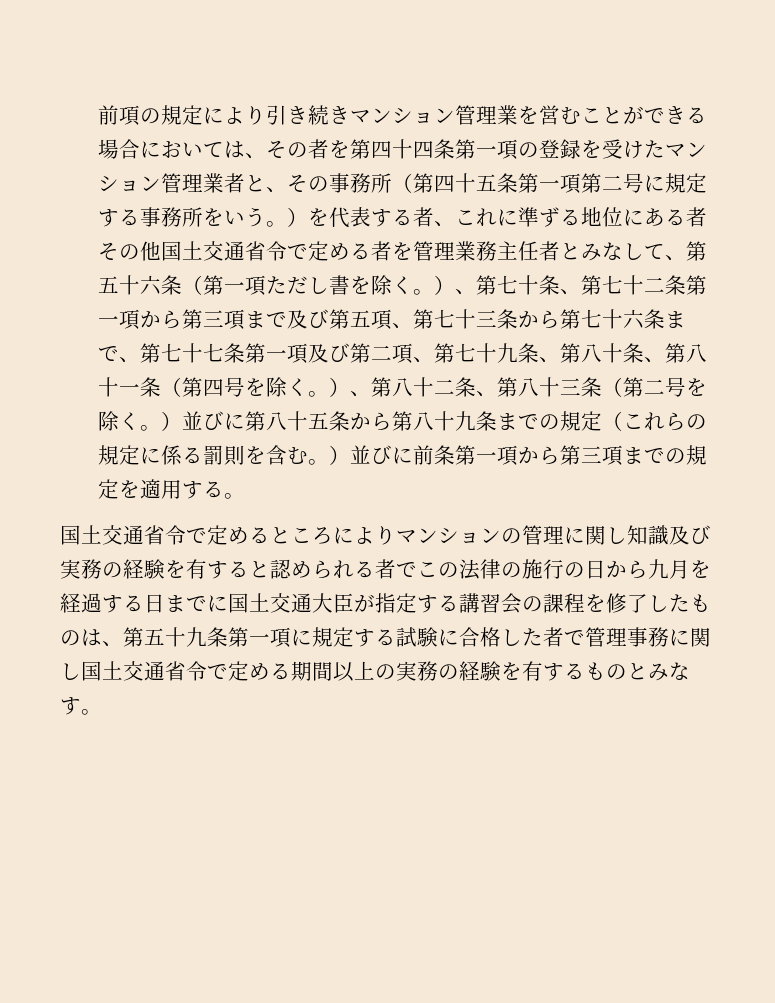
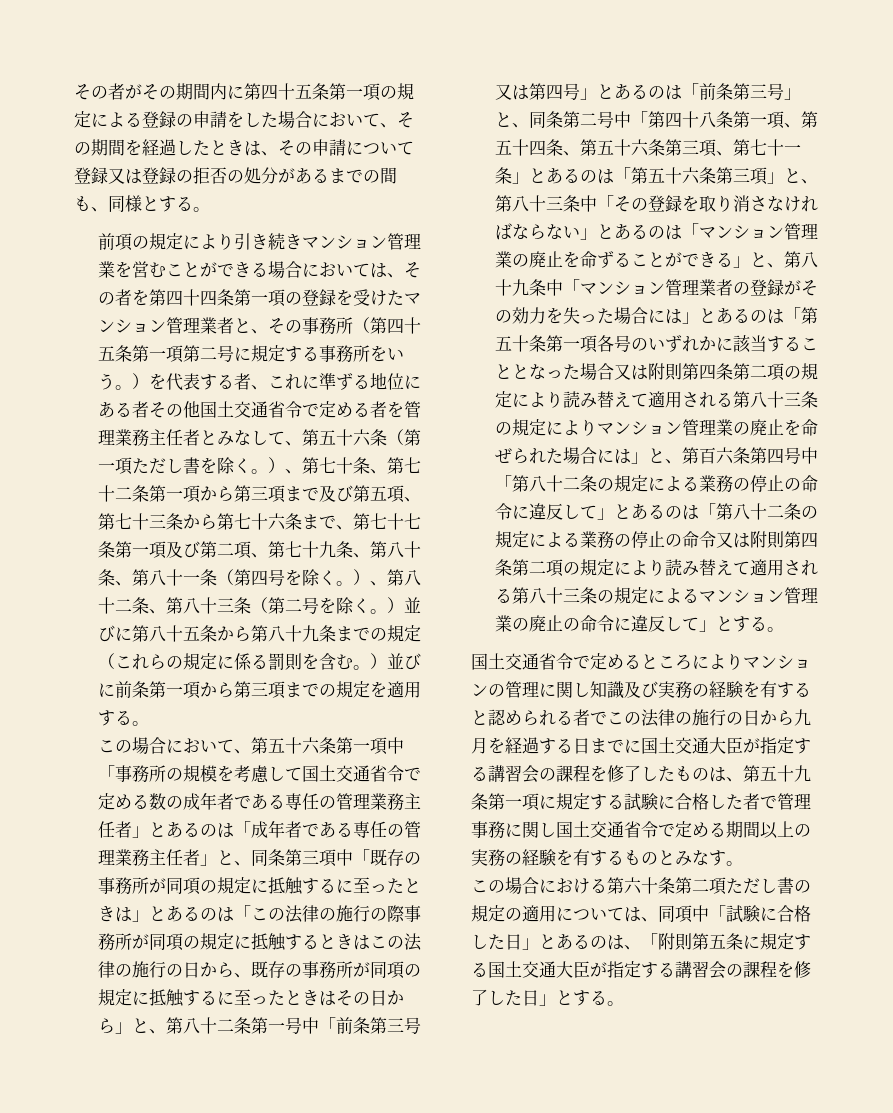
(97, 115) none -> [74,83,414,101] [74,111,414,128] [74,139,414,156] [74,167,397,184] [74,195,210,212] その者がその期間内に第四十五条第一項の規定による登録の申請をした場合において、その期間を経過したときは、その申請について登録又は登録の拒否の処分があるまでの間も、同様とする。 //
(245, 496) none -> [97,737,404,755] [97,765,421,783] [97,792,421,810] [97,820,421,838] [97,849,421,867] [97,877,421,895] [97,905,421,923] [97,933,422,951] [97,961,421,979] [97,989,404,1007] [97,1017,421,1034] [494,83,801,100] [494,111,818,129] [494,139,801,157] [494,167,818,185] [494,195,818,212] [494,223,818,240] [494,251,818,268] [494,279,818,296] [494,307,818,324] [494,335,818,353] [494,363,818,381] [494,391,818,408] [494,419,818,436] [494,447,818,464] [494,475,818,492] [494,503,818,520] [494,531,818,549] [494,559,818,577] [494,587,818,604] [494,615,784,632] // この場合において、第五十六条第一項中「事務所の規模を考慮して国土交通省令で定める数の成年者である専任の管理業務主任者」とあるのは「成年者である専任の管理業務主任者」と、同条第三項中「既存の事務所が同項の規定に抵触するに至ったときは」とあるのは「この法律の施行の際事務所が同項の規定に抵触するときはこの法律の施行の日から、既存の事務所が同項の規定に抵触するに至ったときはその日から」と、第八十二条第一号中「前条第三号又は第四号」とあるのは「前条第三号」と、同条第二号中「第四十八条第一項、第五十四条、第五十六条第三項、第七十一条」とあるのは「第五十六条第三項」と、第八十三条中「その登録を取り消さなければならない」とあるのは「マンション管理業の廃止を命ずることができる」と、第八十九条中「マンション管理業者の登録がその効力を失った場合には」とあるのは「第五十条第一項各号のいずれかに該当することとなった場合又は附則第四条第二項の規定により読み替えて適用される第八十三条の規定によりマンション管理業の廃止を命ぜられた場合には」と、第百六条第四号中「第八十二条の規定による業務の停止の命令に違反して」とあるのは「第八十二条の規定による業務の停止の命令又は附則第四条第二項の規定により読み替えて適用される第八十三条の規定によるマンション管理業の廃止の命令に違反して」とする。
(102, 712) none -> [471,877,811,895] [471,905,811,923] [471,933,811,951] [471,961,811,979] [471,989,624,1006] // この場合における第六十条第二項ただし書の規定の適用については、同項中「試験に合格した日」とあるのは、「附則第五条に規定する国土交通大臣が指定する講習会の課程を修了した日」とする。

